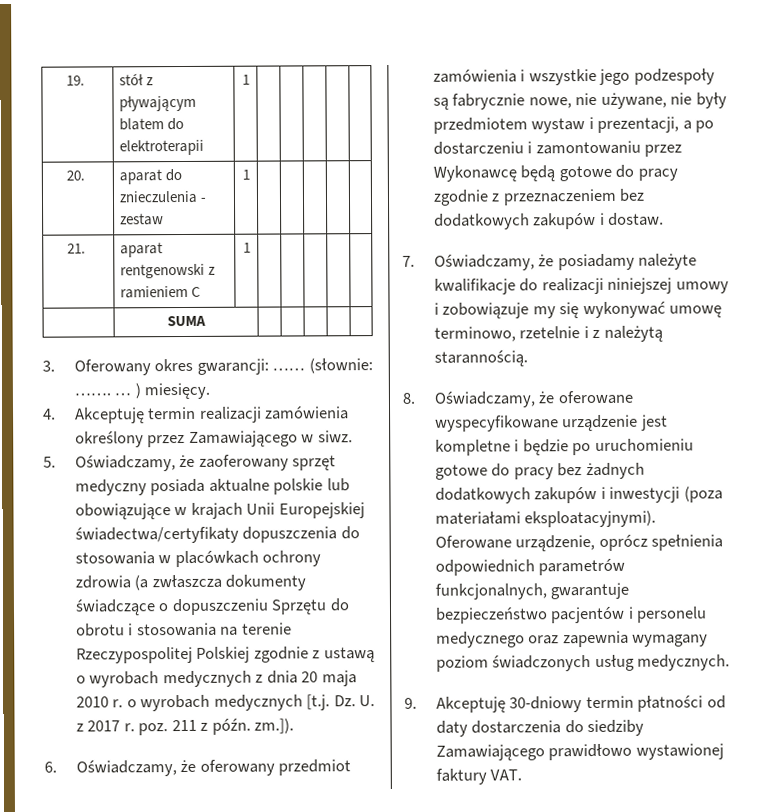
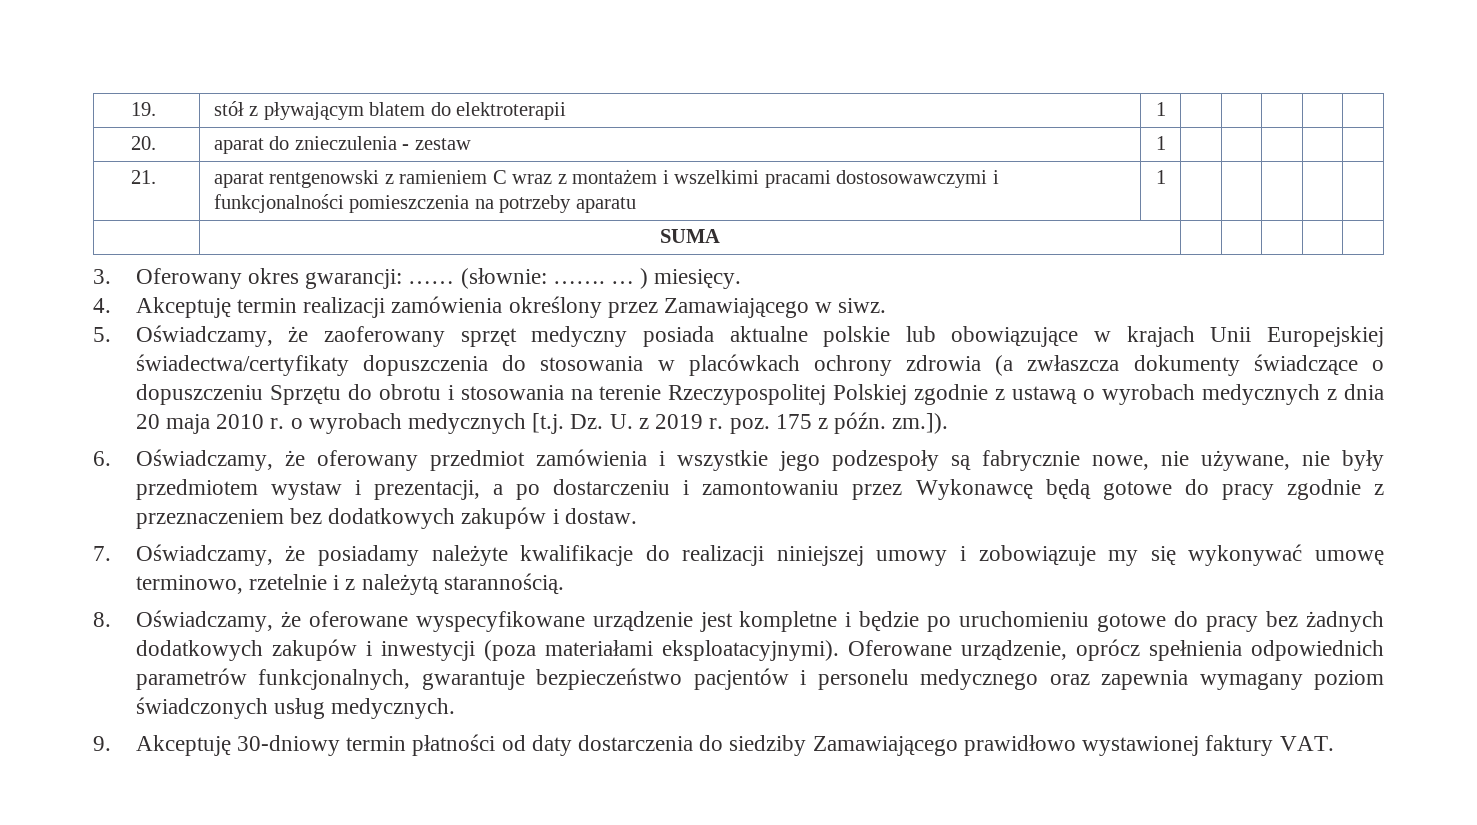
(202, 291) none -> [512,169,999,188] [213,194,636,213] wraz z montażem i wszelkimi pracami dostosowawczymi i funkcjonalności pomieszczenia na potrzeby aparatu
[87,720,121,732] 2017 -> [655,414,704,429] 2019
[171,719,197,732] 211 -> [775,414,812,429] 175

